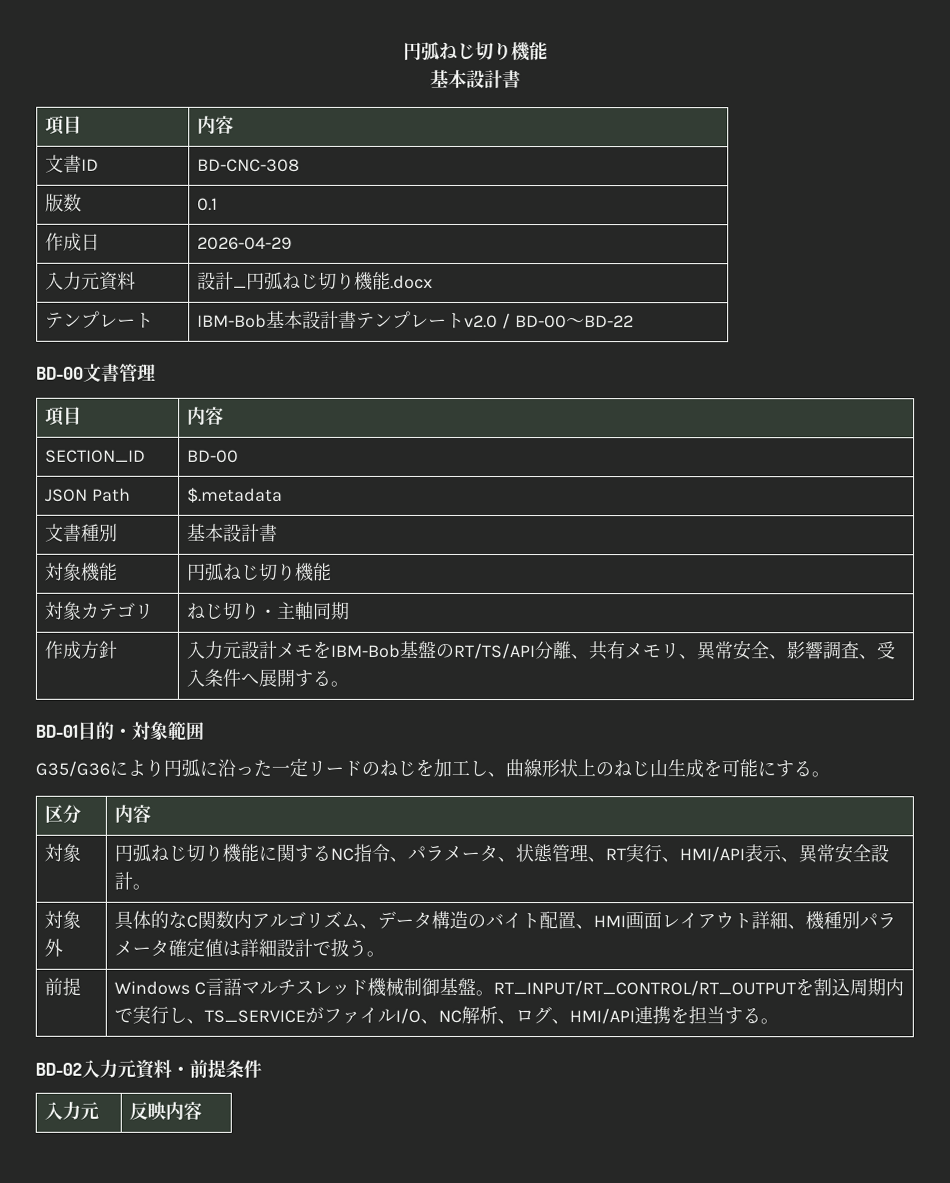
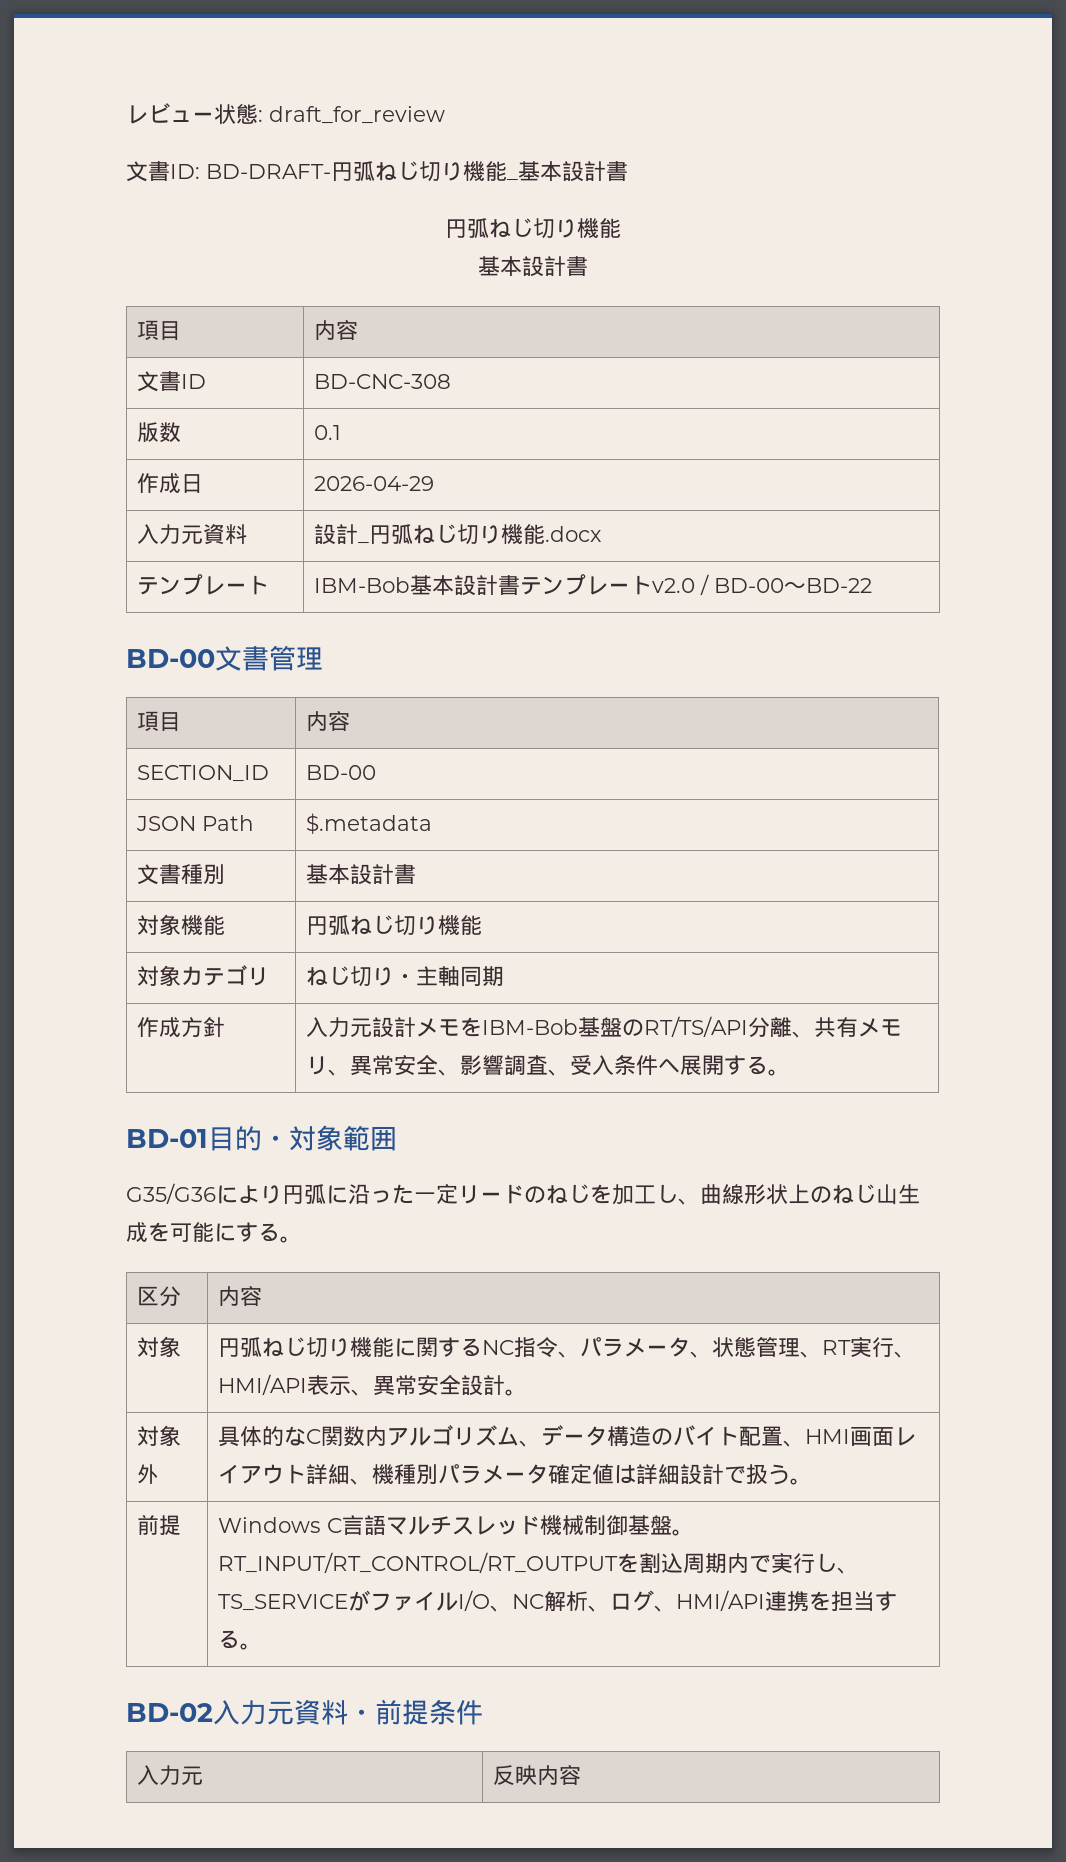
(403, 51) none -> [126,103,445,125] [126,161,628,182] レビュー状態: draft_for_review // 文書ID: BD-DRAFT-円弧ねじ切り機能_基本設計書 //

